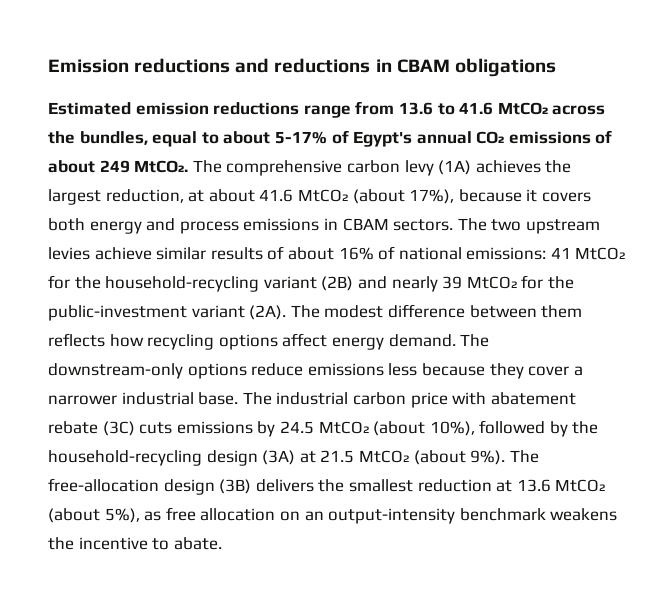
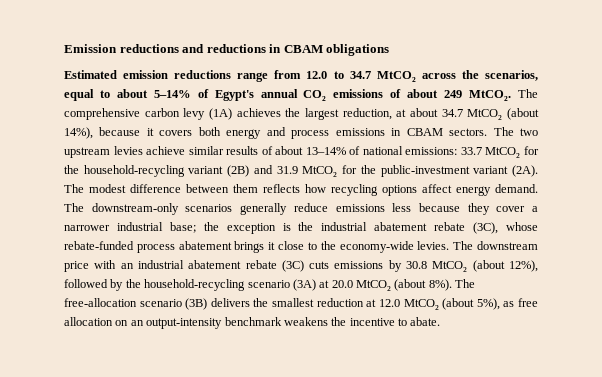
[398,102,494,115] 13.6 to 41.6 -> [306,71,371,79] 12.0 to 34.7
[79,131,148,145] bundles, -> [484,70,538,81] scenarios,
[274,131,327,144] 5-17% -> [153,90,191,98] 5–14%
[259,189,455,204] 41.6 MtCO₂ (about 17%), -> [441,108,540,120] [64,127,93,139] 34.7 MtCO₂ (about 14%),
[338,247,374,260] 16% -> [305,147,346,155] 13–14%
[550,247,571,259] 41 -> [460,147,482,155] 33.7
[391,276,463,292] nearly 39 -> [276,166,298,174] 31.9
[187,363,247,379] options -> [185,203,288,215] scenarios generally
[198,392,487,408] base. The industrial carbon price with -> [169,222,539,234] [64,241,538,253] [64,260,184,272] base; the exception is the industrial abatement rebate (3C), whose rebate-funded process abatement brings it close to the economy-wide levies. The downstream price with an industrial
[279,421,475,436] 24.5 MtCO₂ (about 10%), -> [406,260,539,272] 30.8 MtCO₂ (about 12%),
[206,450,258,466] design -> [247,280,290,288] scenario
[320,450,506,465] 21.5 MtCO₂ (about 9%). -> [331,279,452,291] 20.0 MtCO₂ (about 8%).
[163,479,215,495] design -> [139,299,182,307] scenario
[516,479,551,492] 13.6 -> [378,299,400,307] 12.0

